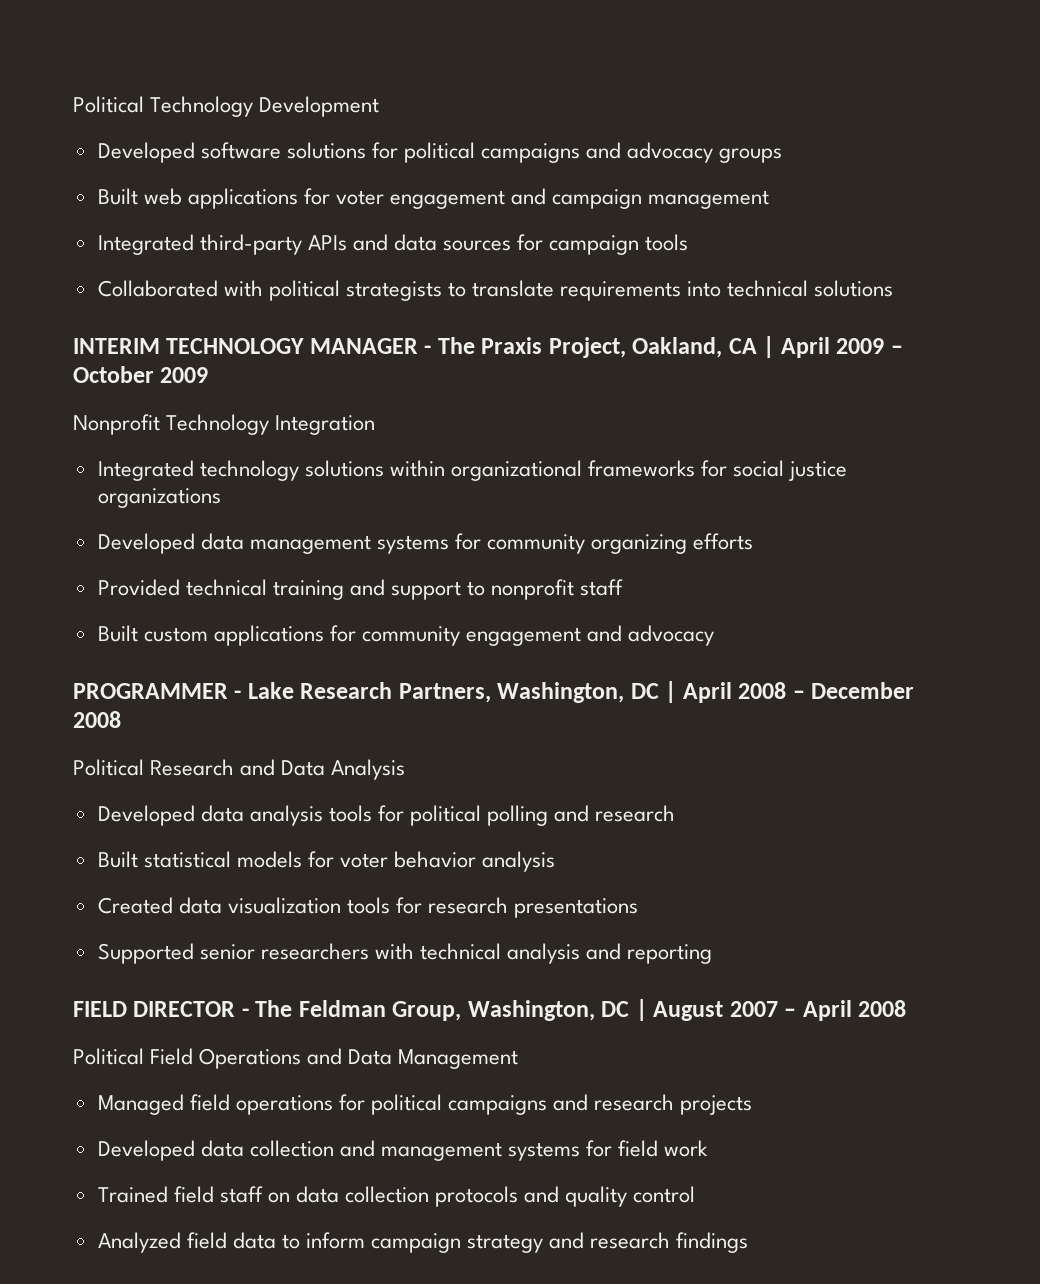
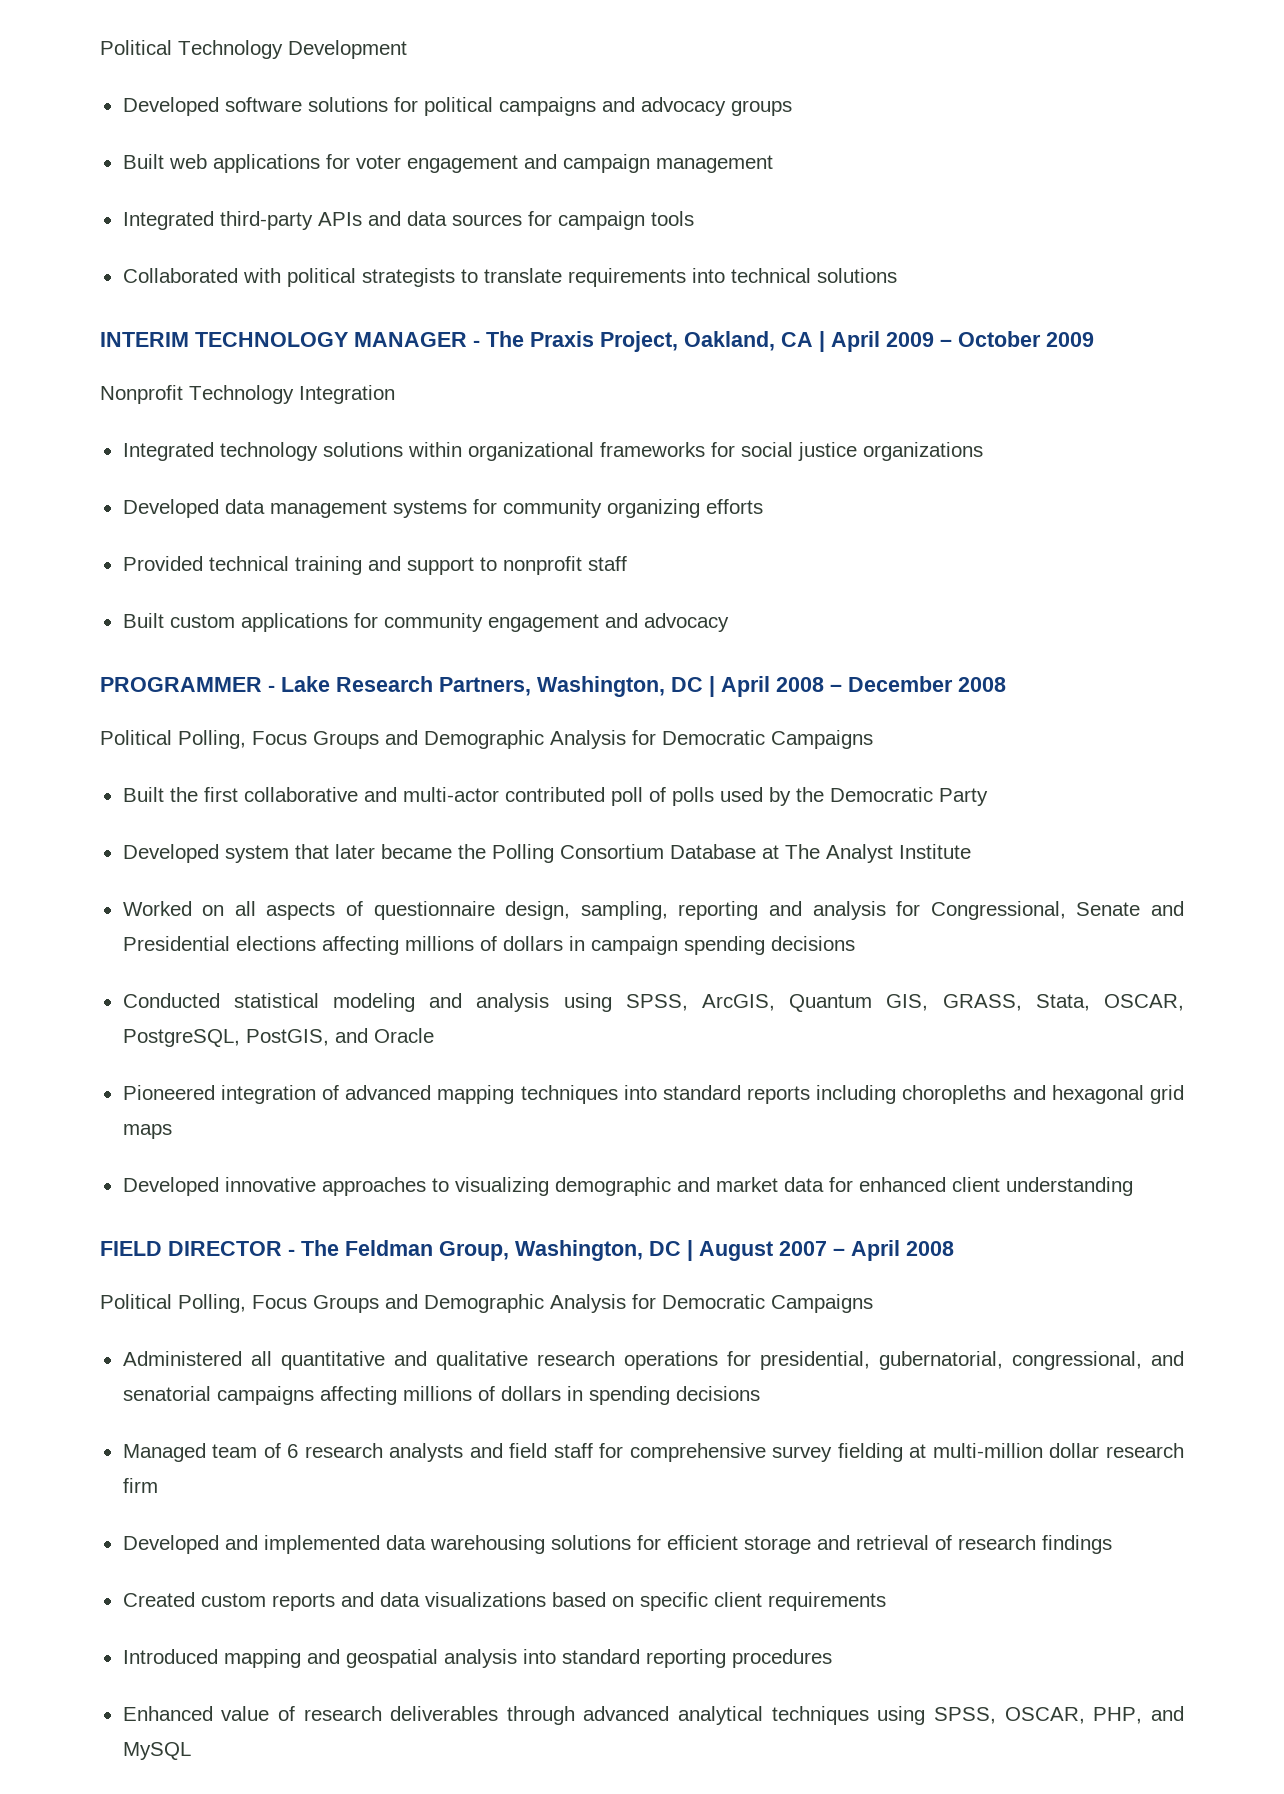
[150,759,406,780] [97,805,676,826] [97,851,556,872] [97,897,639,918] [97,943,713,964] Research and Data Analysis // Developed data analysis tools for political polling and research // Built statistical models for voter behavior analysis // Created data visualization tools for research presentations // Supported senior researchers with technical analysis and reporting -> [178,730,873,749] [122,787,988,806] [122,844,971,863] [122,901,1184,920] [122,936,855,955] [122,993,1184,1012] [122,1028,434,1047] [122,1085,1184,1104] [122,1124,172,1139] [122,1177,1133,1196] Polling, Focus Groups and Demographic Analysis for Democratic Campaigns // Built the first collaborative and multi-actor contributed poll of polls used by the Democratic Party // Developed system that later became the Polling Consortium Database at The Analyst Institute // Worked on all aspects of questionnaire design, sampling, reporting and analysis for Congressional, Senate and Presidential elections affecting millions of dollars in campaign spending decisions // Conducted statistical modeling and analysis using SPSS, ArcGIS, Quantum GIS, GRASS, Stata, OSCAR, PostgreSQL, PostGIS, and Oracle // Pioneered integration of advanced mapping techniques into standard reports including choropleths and hexagonal grid maps // Developed innovative approaches to visualizing demographic and market data for enhanced client understanding
[150,1048,519,1069] [97,1094,753,1115] [97,1140,709,1161] [97,1186,696,1207] [97,1232,749,1253] Field Operations and Data Management // Managed field operations for political campaigns and research projects // Developed data collection and management systems for field work // Trained field staff on data collection protocols and quality control // Analyzed field data to inform campaign strategy and research findings -> [178,1294,873,1313] [122,1351,1184,1370] [122,1386,760,1405] [122,1443,1185,1462] [122,1478,158,1493] [122,1535,1112,1554] [122,1592,886,1611] [122,1649,832,1668] [122,1706,1184,1725] [122,1742,191,1760] Polling, Focus Groups and Demographic Analysis for Democratic Campaigns // Administered all quantitative and qualitative research operations for presidential, gubernatorial, congressional, and senatorial campaigns affecting millions of dollars in spending decisions // Managed team of 6 research analysts and field staff for comprehensive survey fielding at multi-million dollar research firm // Developed and implemented data warehousing solutions for efficient storage and retrieval of research findings // Created custom reports and data visualizations based on specific client requirements // Introduced mapping and geospatial analysis into standard reporting procedures // Enhanced value of research deliverables through advanced analytical techniques using SPSS, OSCAR, PHP, and MySQL

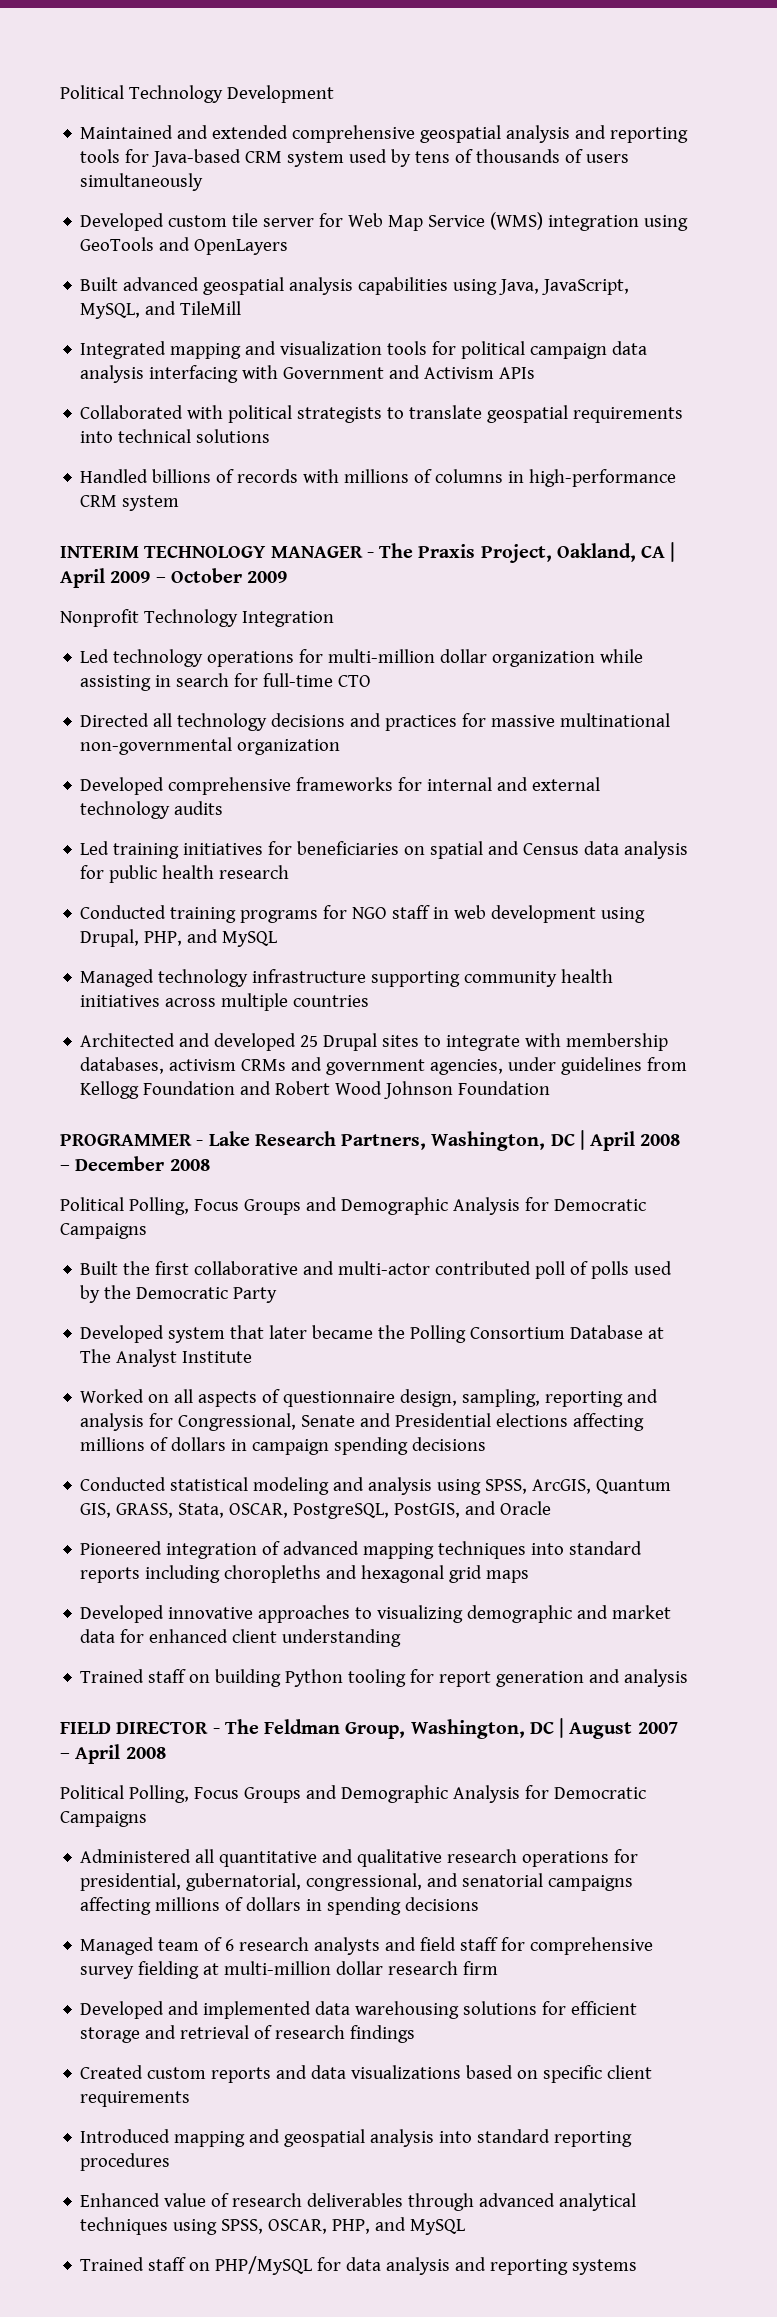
[122,97,792,116] [122,154,773,173] [122,211,694,230] Developed software solutions for political campaigns and advocacy groups // Built web applications for voter engagement and campaign management // Integrated third-party APIs and data sources for campaign tools -> [80,125,689,143] [80,149,630,167] [80,173,204,191] [80,212,689,231] [80,237,289,255] [80,277,630,295] [80,301,242,319] [80,341,648,359] [80,365,536,383] Maintained and extended comprehensive geospatial analysis and reporting tools for Java-based CRM system used by tens of thousands of users simultaneously // Developed custom tile server for Web Map Service (WMS) integration using GeoTools and OpenLayers // Built advanced geospatial analysis capabilities using Java, JavaScript, MySQL, and TileMill // Integrated mapping and visualization tools for political campaign data analysis interfacing with Government and Activism APIs
(562, 275) none -> [487,405,569,423] geospatial
(897, 275) none -> [80,469,677,487] [80,495,180,511] // Handled billions of records with millions of columns in high-performance CRM system
[122,442,983,461] [122,499,763,518] [122,556,627,575] [122,613,729,632] Integrated technology solutions within organizational frameworks for social justice organizations // Developed data management systems for community organizing efforts // Provided technical training and support to nonprofit staff // Built custom applications for community engagement and advocacy -> [80,649,644,667] [80,673,372,691] [80,713,671,731] [80,737,341,755] [80,777,601,795] [80,801,224,819] [80,841,689,859] [80,865,290,883] [80,905,646,923] [80,929,278,947] [80,969,614,987] [80,993,370,1011] [80,1033,669,1051] [80,1057,688,1075] [80,1081,551,1099] Led technology operations for multi-million dollar organization while assisting in search for full-time CTO // Directed all technology decisions and practices for massive multinational non-governmental organization // Developed comprehensive frameworks for internal and external technology audits // Led training initiatives for beneficiaries on spatial and Census data analysis for public health research // Conducted training programs for NGO staff in web development using Drupal, PHP, and MySQL // Managed technology infrastructure supporting community health initiatives across multiple countries // Architected and developed 25 Drupal sites to integrate with membership databases, activism CRMs and government agencies, under guidelines from Kellogg Foundation and Robert Wood Johnson Foundation
(1133, 1186) none -> [80,1669,689,1687] // Trained staff on building Python tooling for report generation and analysis
(191, 1751) none -> [80,2256,638,2275] // Trained staff on PHP/MySQL for data analysis and reporting systems

